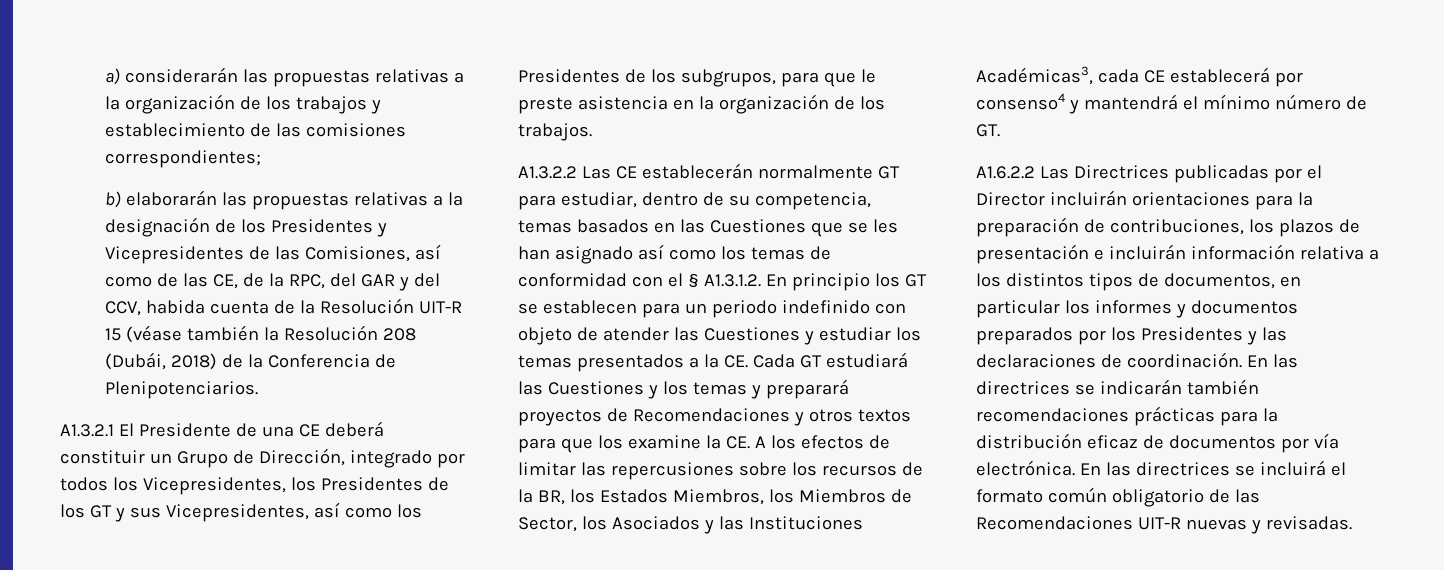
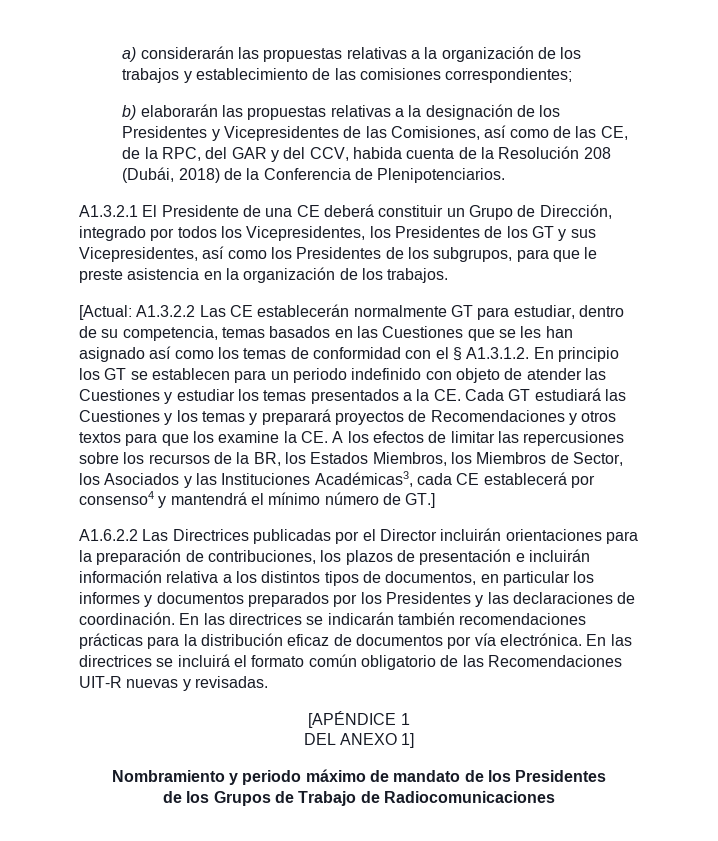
[418,301,462,314] [104,325,378,343] UIT-R 15 (véase también la Resolución -> (580, 152) none
(592, 132) none -> [79,305,132,320] [Actual:
[976,124,1000,137] GT. -> [405,493,436,508] GT.]
(1352, 523) none -> [308,711,410,728] [303,733,415,748] [111,769,607,785] [163,791,555,806] // [APÉNDICE 1 // DEL ANEXO 1] // Nombramiento y periodo máximo de mandato de los Presidentes // de los Grupos de Trabajo de Radiocomunicaciones

